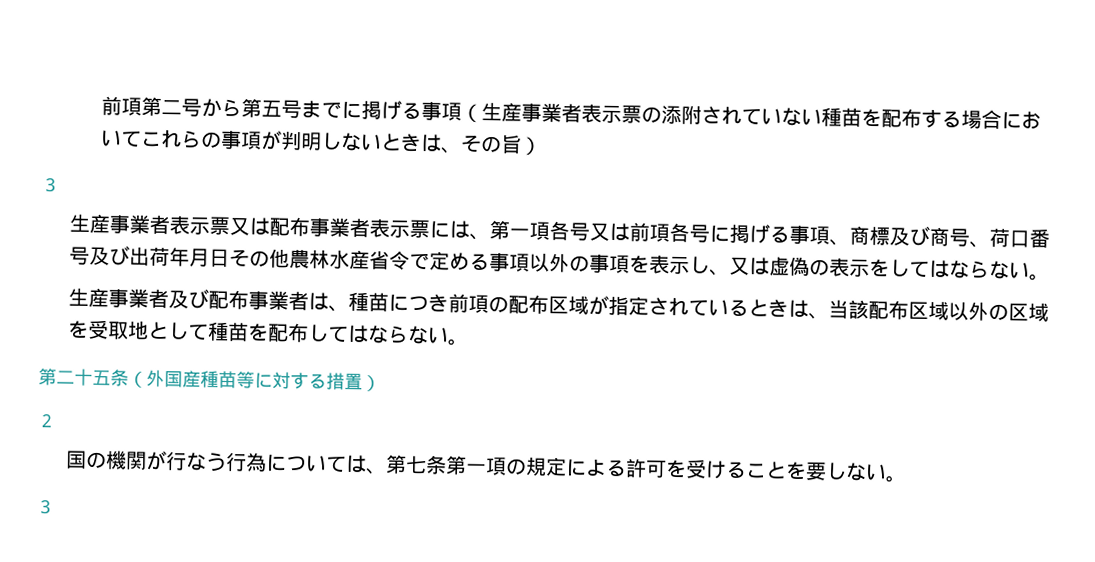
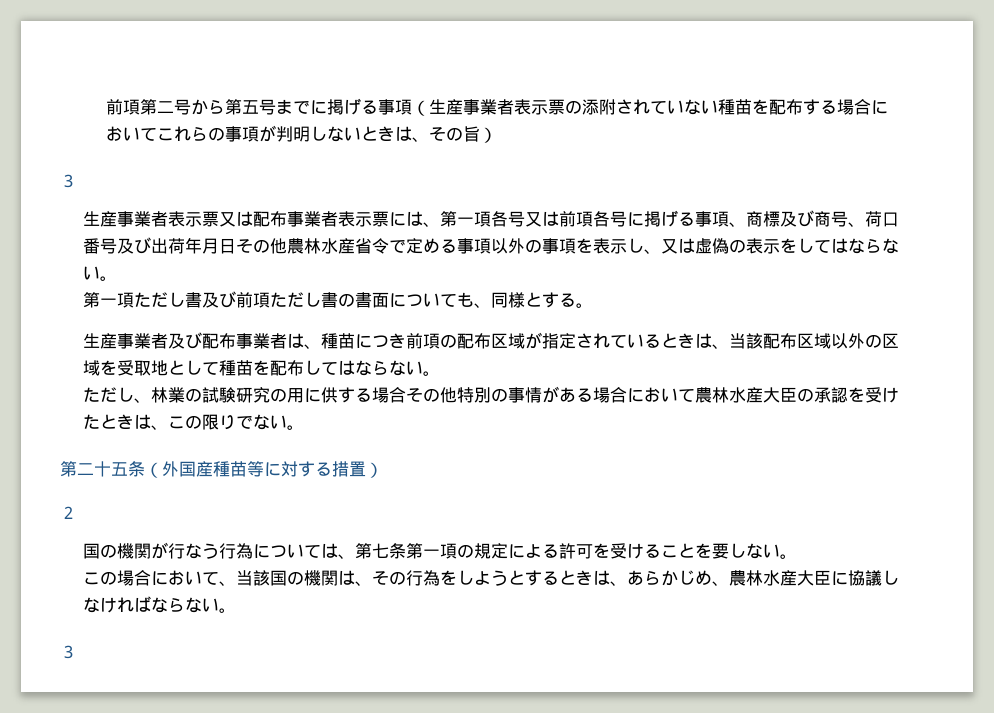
(1051, 277) none -> [83,291,594,308] // 第一項ただし書及び前項ただし書の書面についても、同様とする。
(470, 342) none -> [83,386,900,403] [83,414,305,430] // ただし、林業の試験研究の用に供する場合その他特別の事情がある場合において農林水産大臣の承認を受けたときは、この限りでない。
(908, 479) none -> [83,570,900,586] [83,596,237,613] // この場合において、当該国の機関は、その行為をしようとするときは、あらかじめ、農林水産大臣に協議しなければならない。

